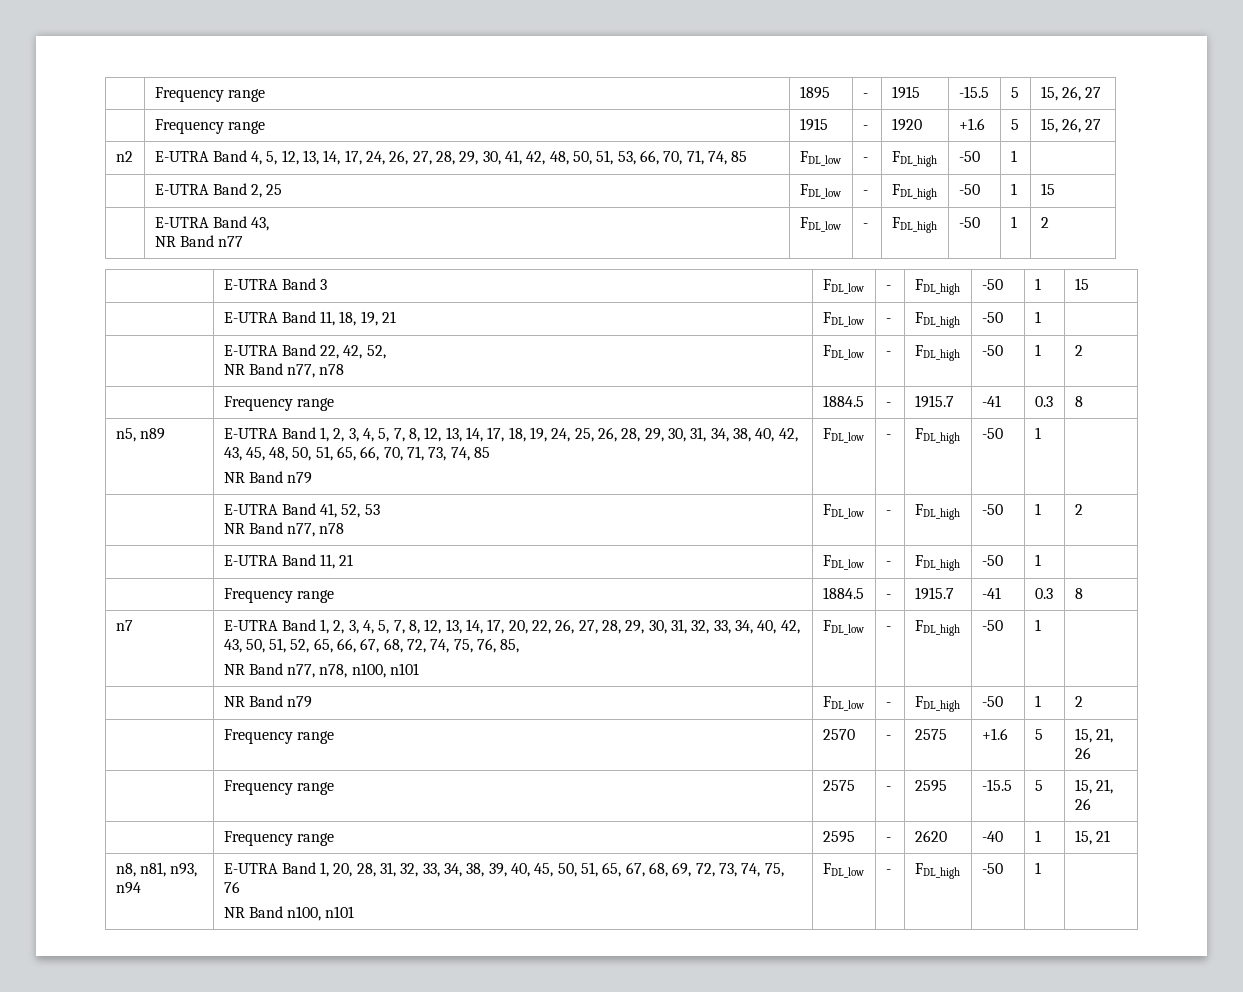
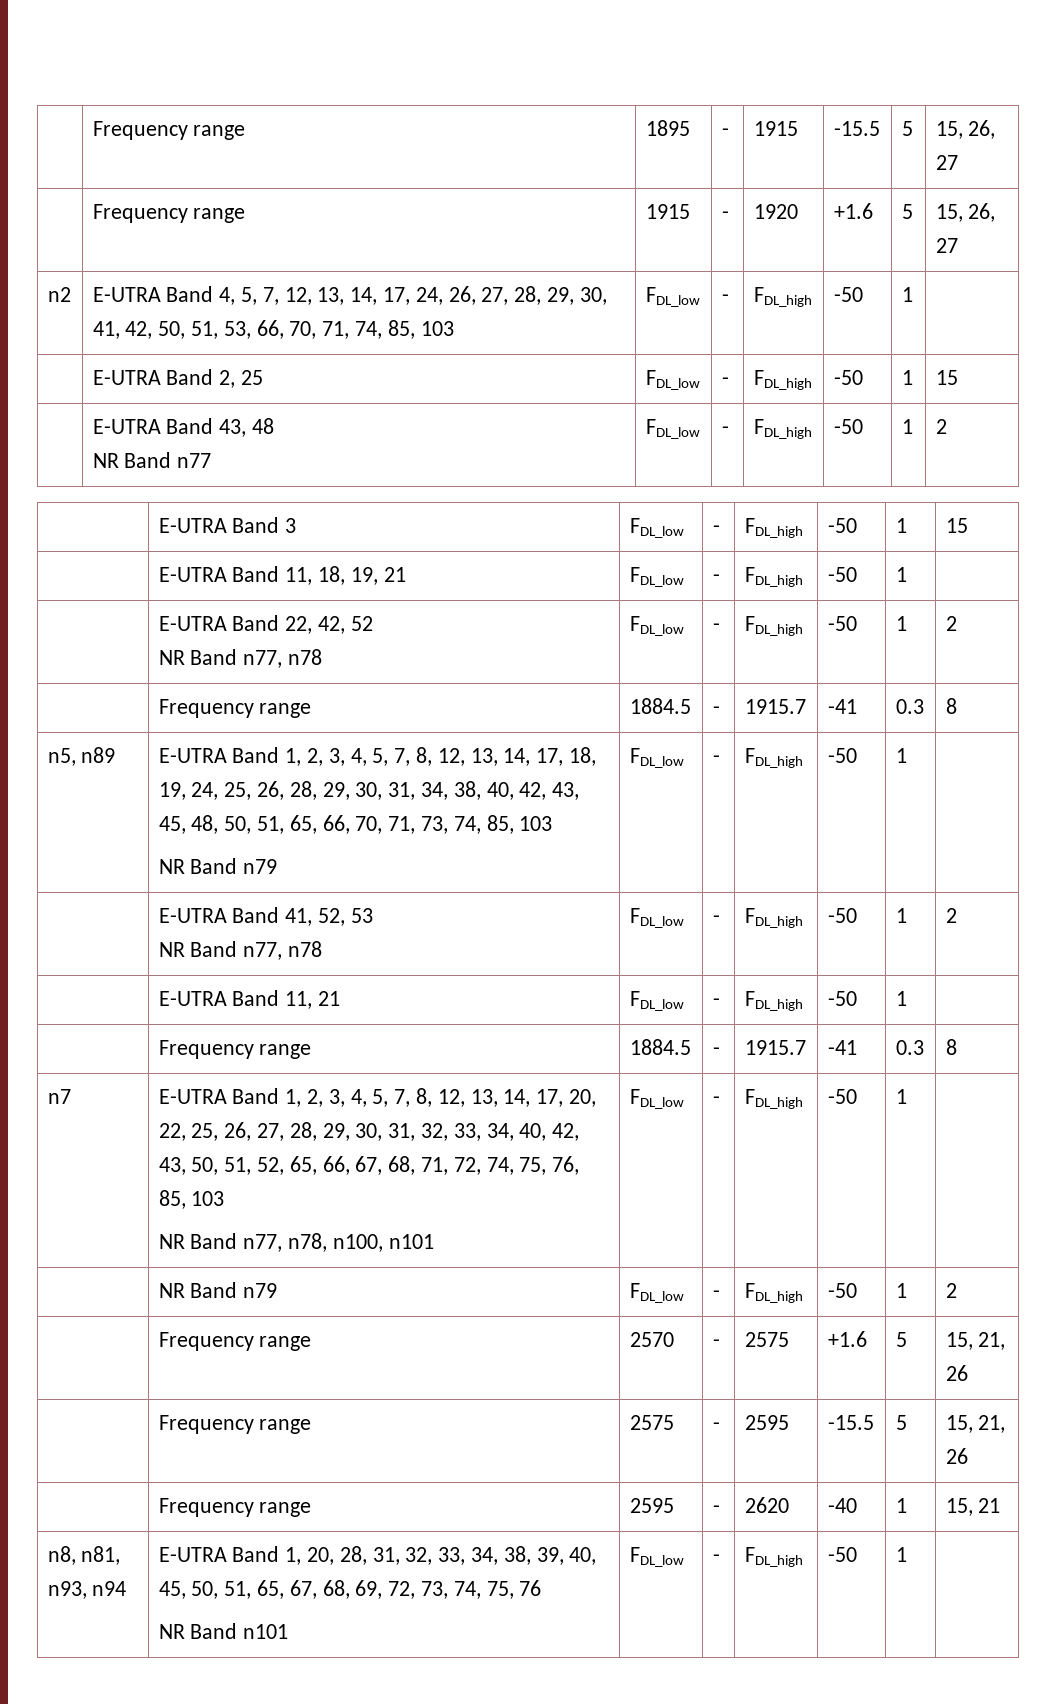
(278, 158) none -> [262,287,279,305] 7,
[549,151,569,165] 48, -> (153, 330) none
[731,151,748,162] 85 -> [387,320,454,339] 85, 103
(270, 224) none -> [251,418,274,434] 48
[366,345,386,359] 52, -> [350,616,373,631] 52
[474,447,491,458] 85 -> [486,815,553,834] 85, 103
(551, 627) none -> [191,1123,219,1141] 25,
(403, 645) none -> [421,1157,449,1175] 71,
(520, 646) none -> [191,1191,225,1206] 103
[287,906,322,921] n100, -> (238, 1631) none

